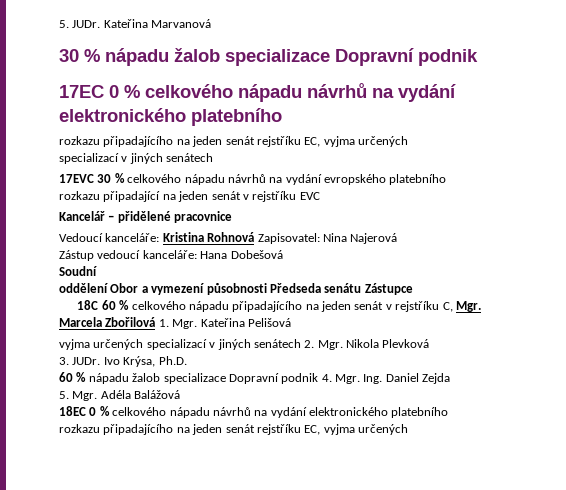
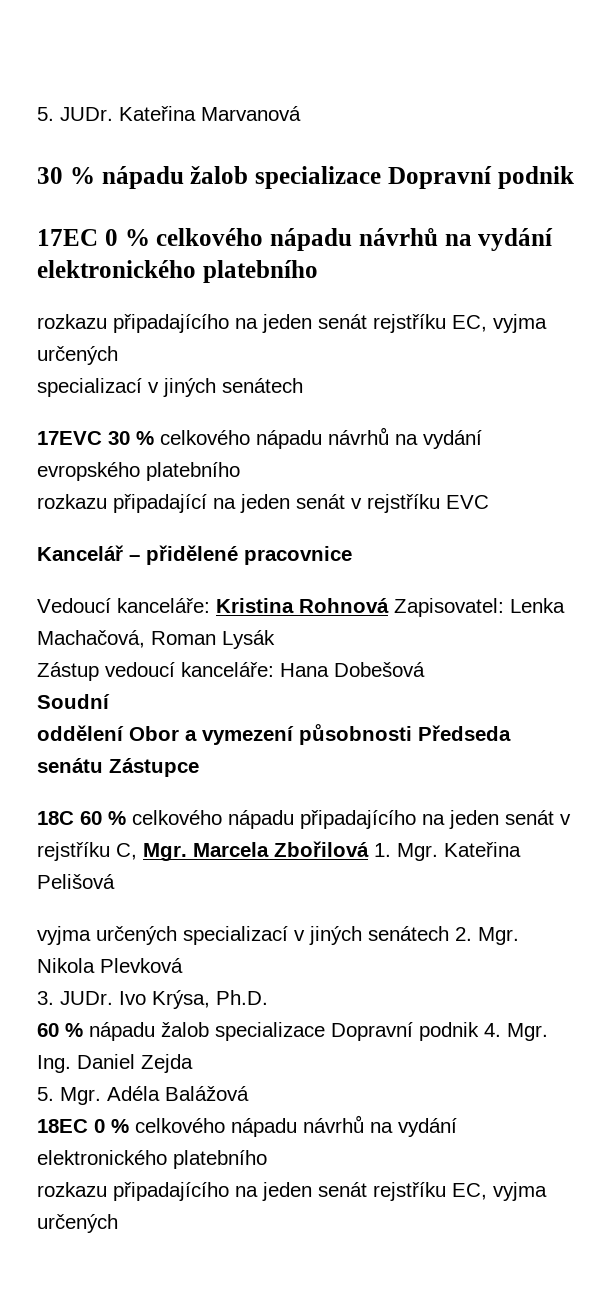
[322,233,398,244] Nina Najerová -> [510,598,565,613] [37,630,275,649] Lenka Machačová, Roman Lysák

